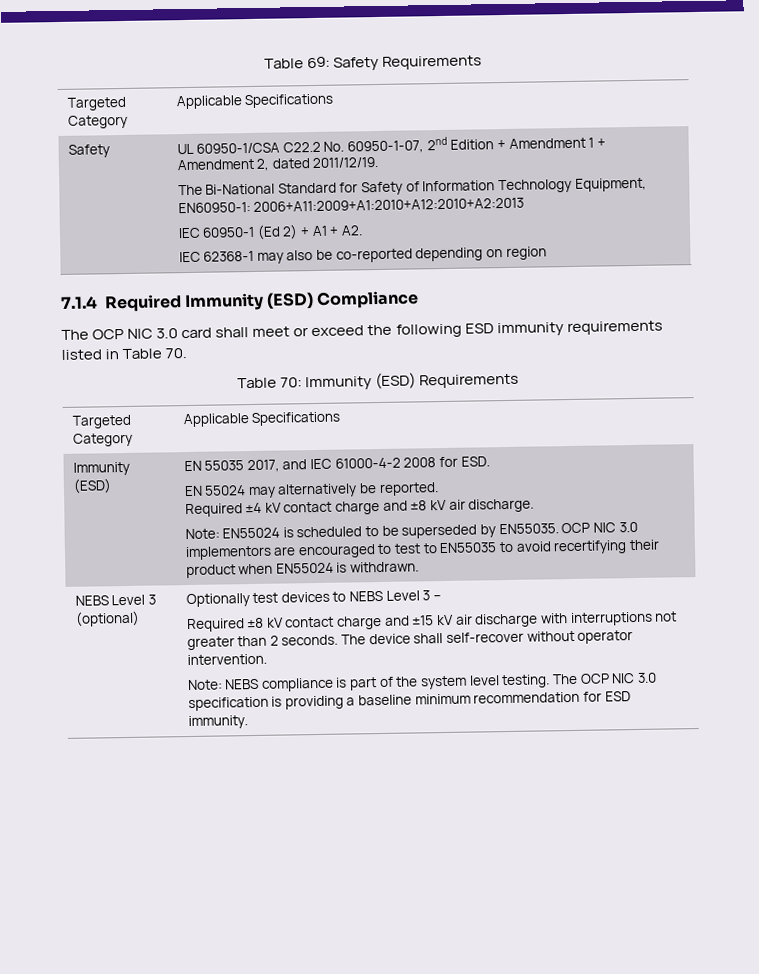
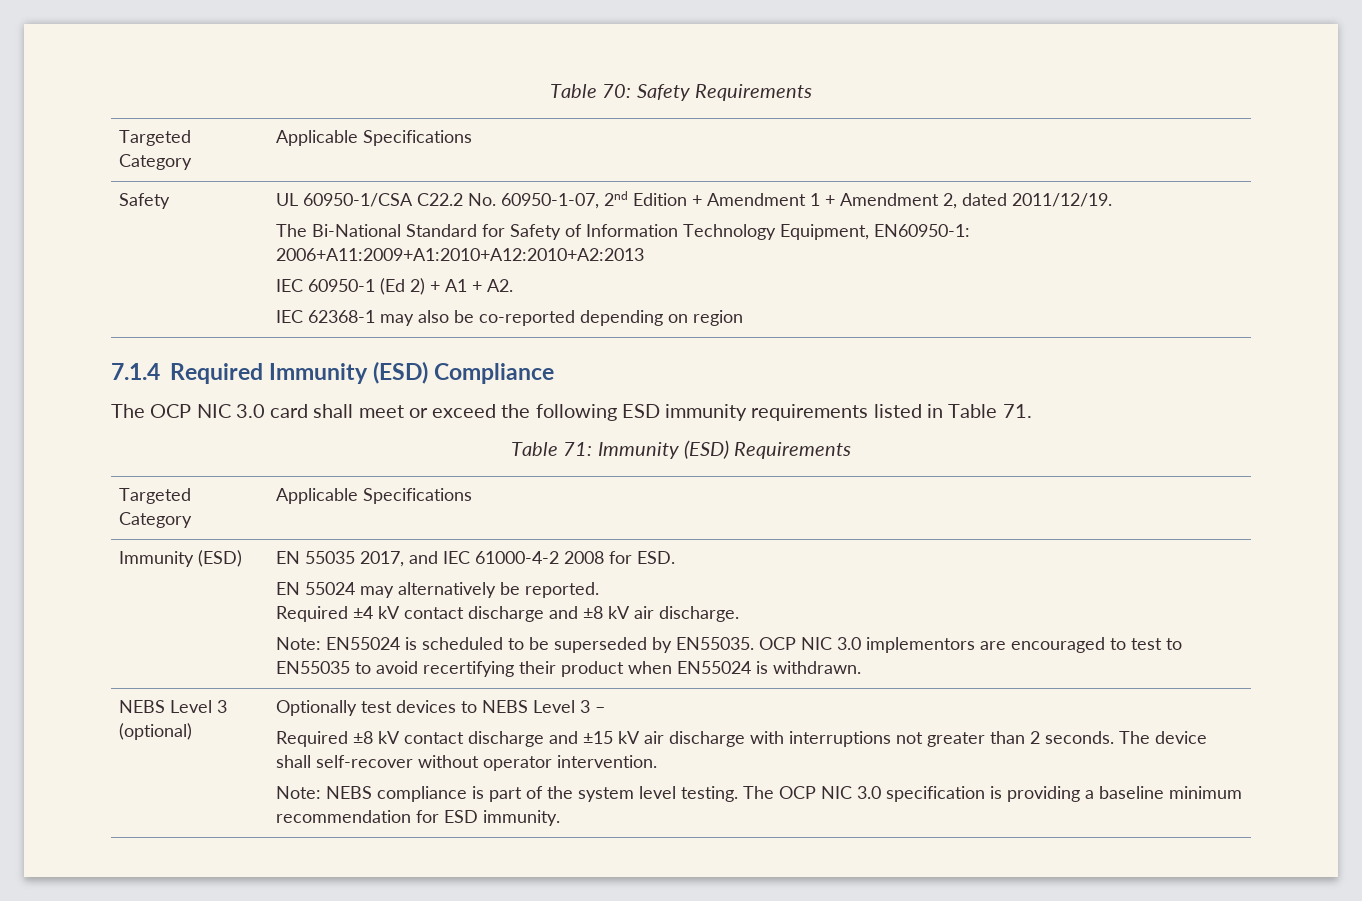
[263,56,330,69] Table 69: -> [550,84,632,98] Table 70:
[165,347,188,359] [236,377,302,389] 70. // Table 70: -> [1002,404,1032,418] [510,442,593,456] 71. // Table 71:
[335,500,381,515] charge -> [468,606,545,622] discharge
[337,615,383,630] charge -> [468,731,545,747] discharge

